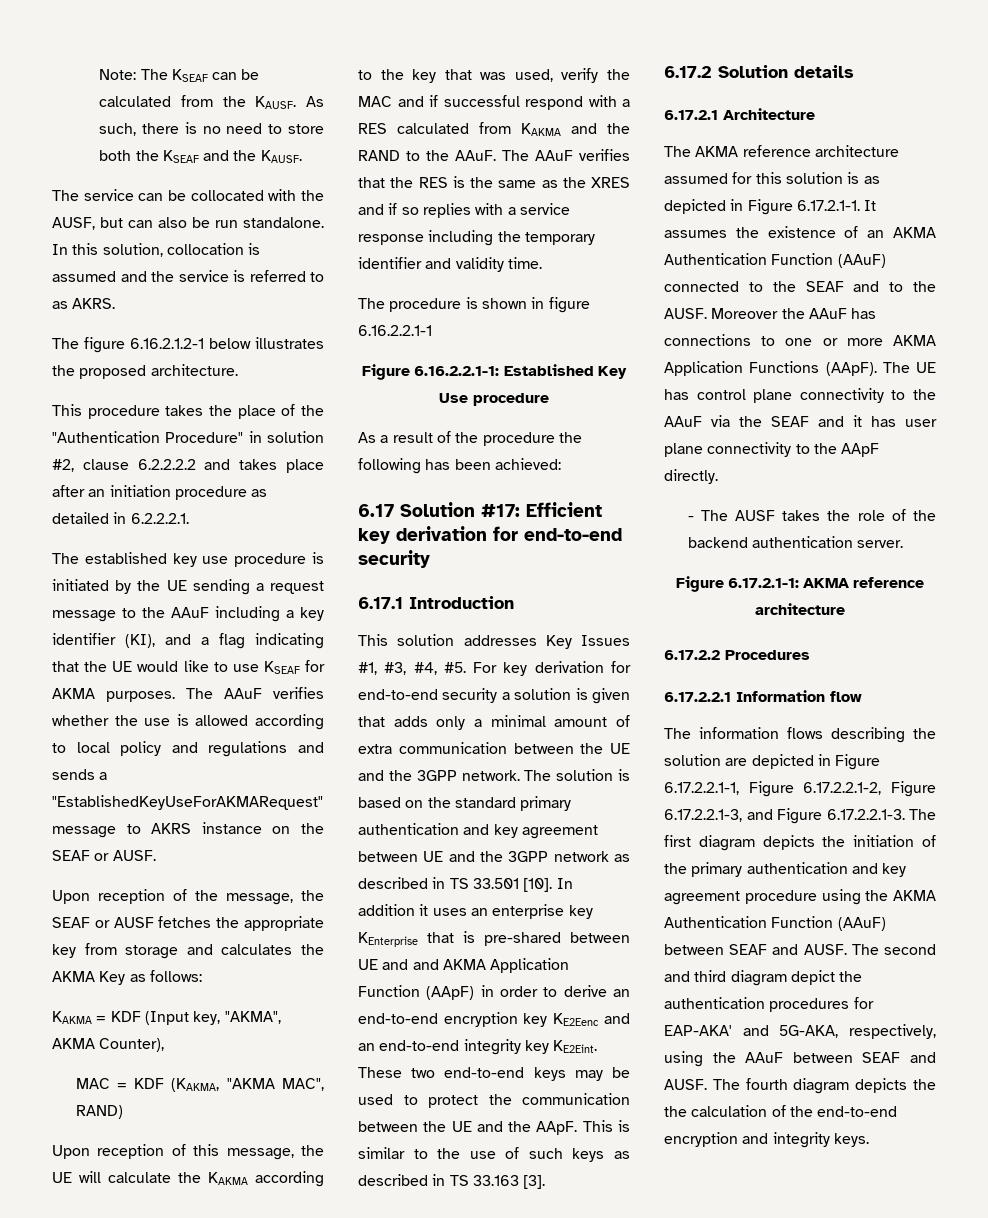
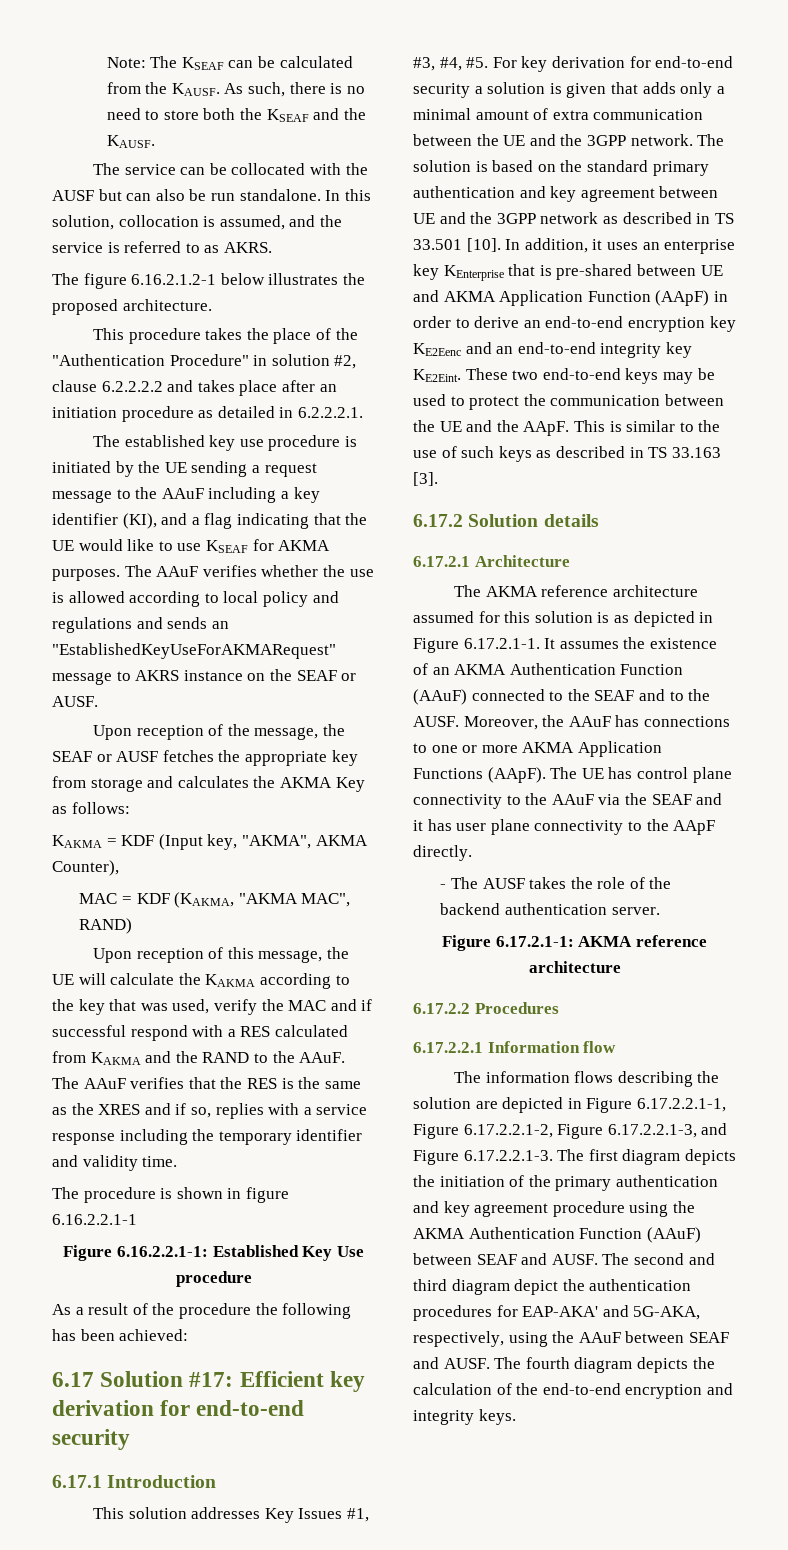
[52,217,95,230] AUSF, -> [52,190,94,201] AUSF
[52,271,116,282] assumed -> [219,215,285,230] assumed,
[99,772,108,780] a -> [211,621,229,629] an
[401,207,419,215] so -> [190,1107,211,1118] so,
[358,904,415,916] addition -> [524,238,588,253] addition,
[412,959,439,970] and -> (439, 296) none
[711,308,779,319] Moreover -> [463,716,538,730] Moreover,
[664,1106,687,1117] the -> (715, 1363) none

